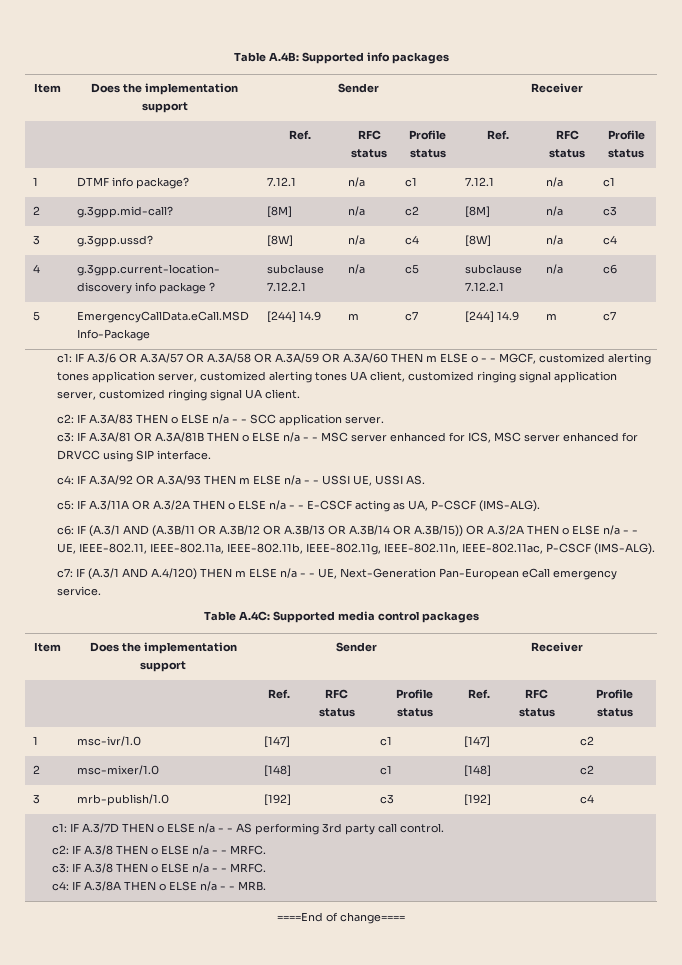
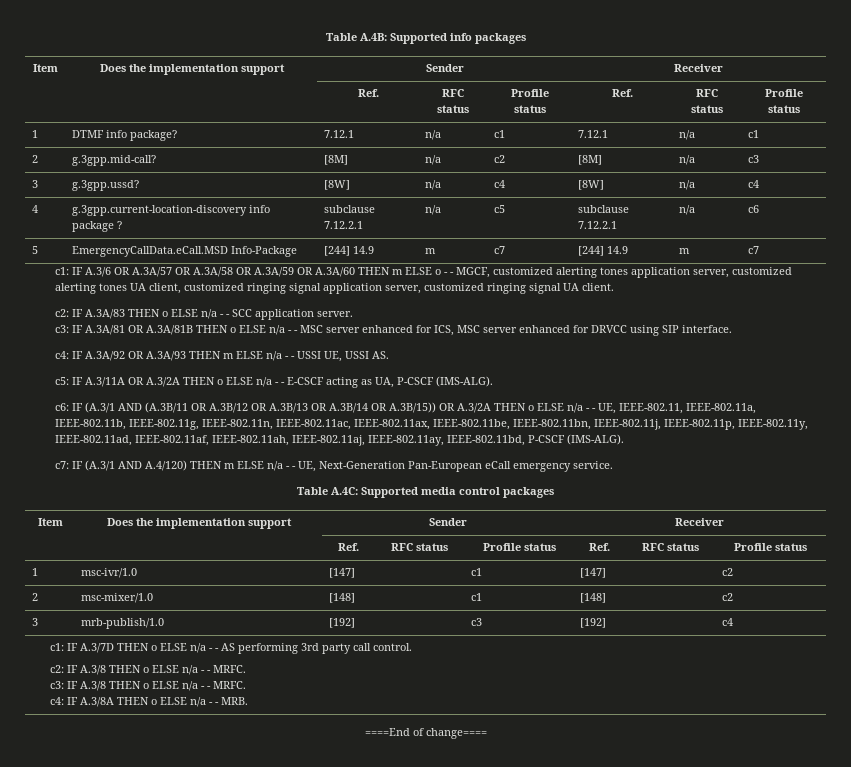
(544, 548) none -> [353,419,808,430] [54,435,525,446] IEEE-802.11ax, IEEE-802.11be, IEEE-802.11bn, IEEE-802.11j, IEEE-802.11p, IEEE-802.11y, IEEE-802.11ad, IEEE-802.11af, IEEE-802.11ah, IEEE-802.11aj, IEEE-802.11ay, IEEE-802.11bd,

